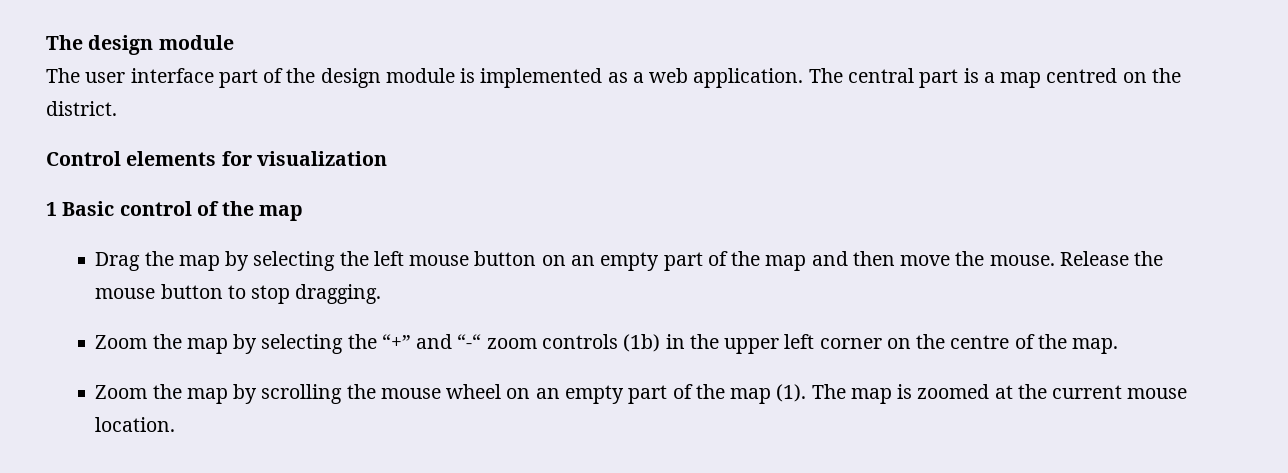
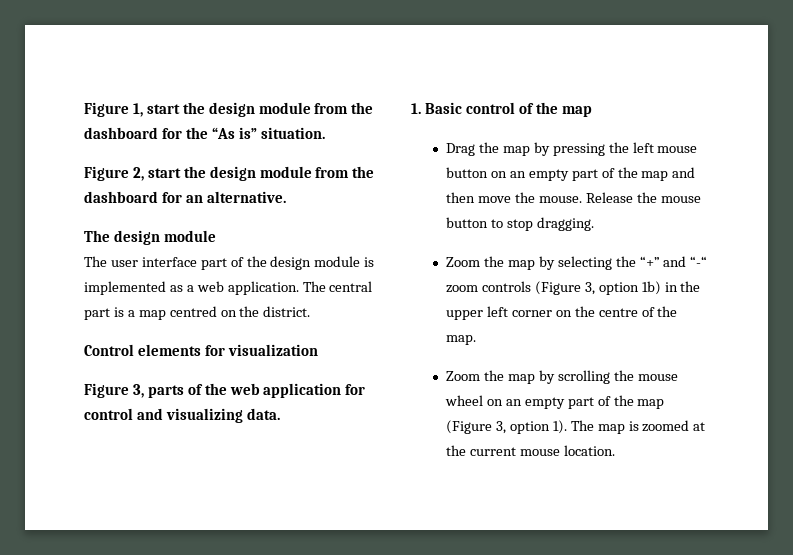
(46, 42) none -> [84,102,374,117] [84,127,325,139] [84,166,375,181] [84,191,286,203] Figure 1, start the design module from the dashboard for the “As is” situation. // Figure 2, start the design module from the dashboard for an alternative. //
[46,202,57,216] 1 -> [84,383,366,398] [84,408,280,423] [411,103,421,114] Figure 3, parts of the web application for control and visualizing data. // 1.
[253,251,336,271] selecting -> [552,143,605,156] pressing
[623,334,661,352] (1b) -> [534,281,661,295] (Figure 3, option 1b)
[776,384,807,402] (1). -> [446,420,567,434] (Figure 3, option 1).

